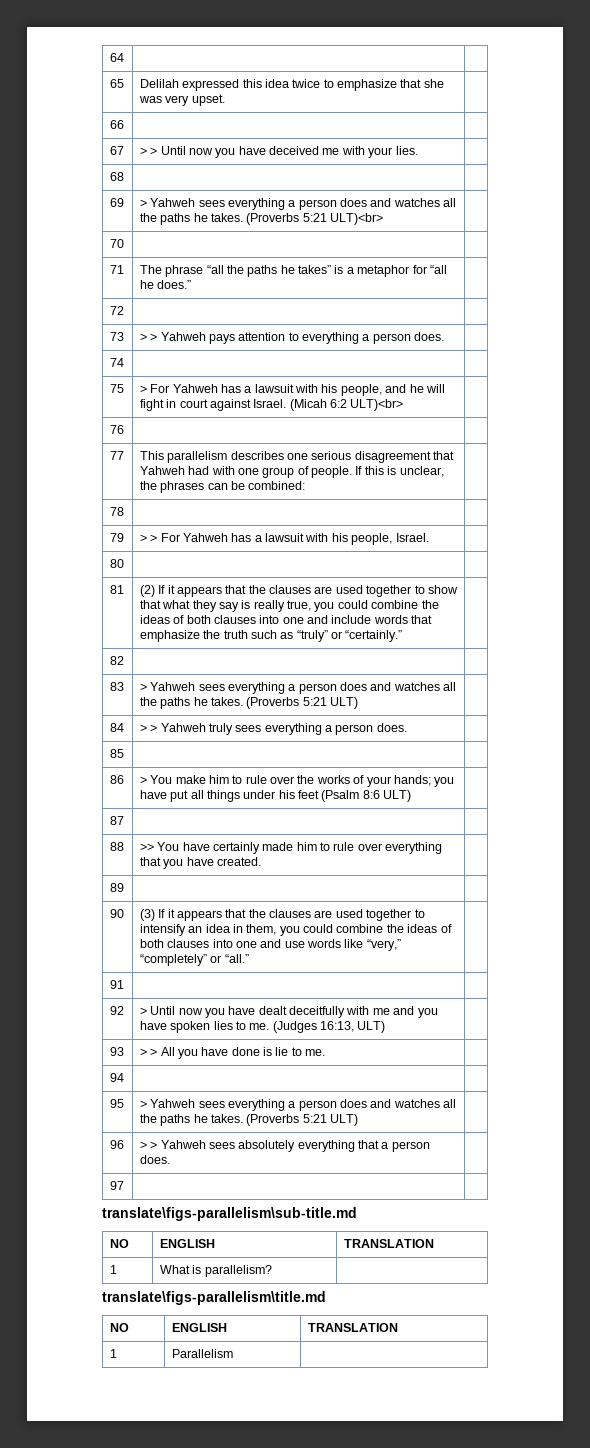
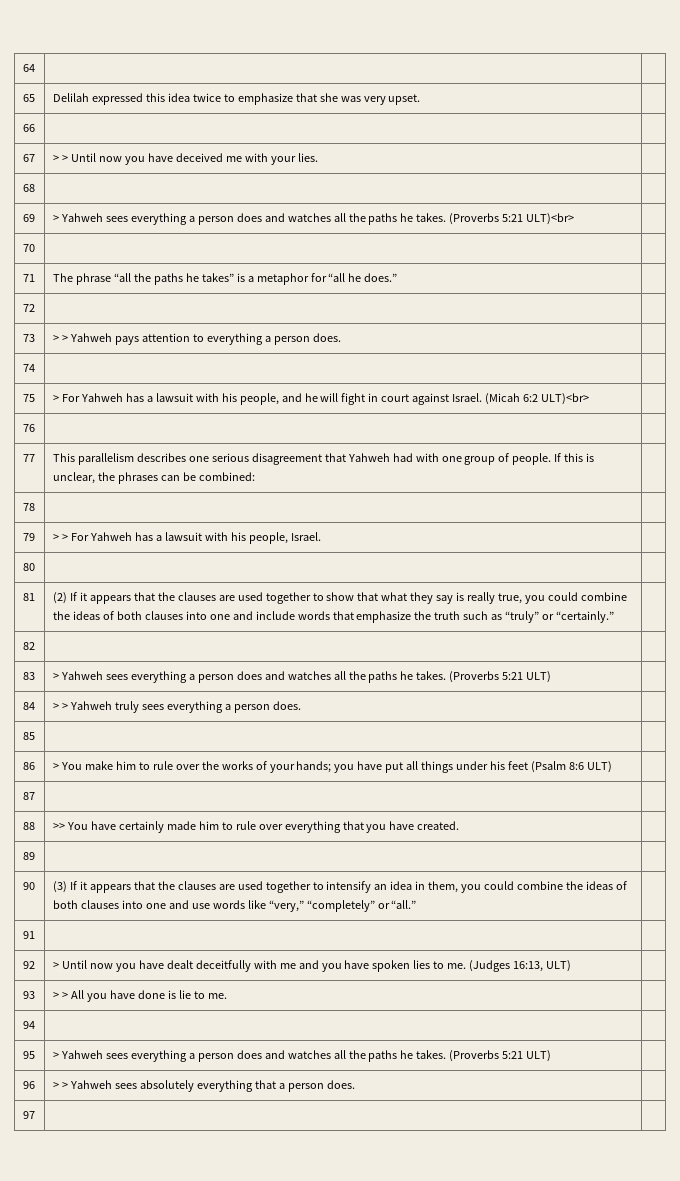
[102,1207,357,1221] [109,1239,129,1248] [159,1239,215,1248] [343,1239,434,1248] [109,1265,117,1274] [159,1265,272,1277] [102,1291,326,1305] [109,1323,129,1332] [171,1323,227,1332] [307,1323,398,1332] [109,1349,117,1358] [171,1349,233,1358] // translate\figs-parallelism\sub-title.md // NO | ENGLISH | TRANSLATION // 1 | What is parallelism? | // translate\figs-parallelism\title.md // NO | ENGLISH | TRANSLATION // 1 | Parallelism | -> (35, 1115) none

